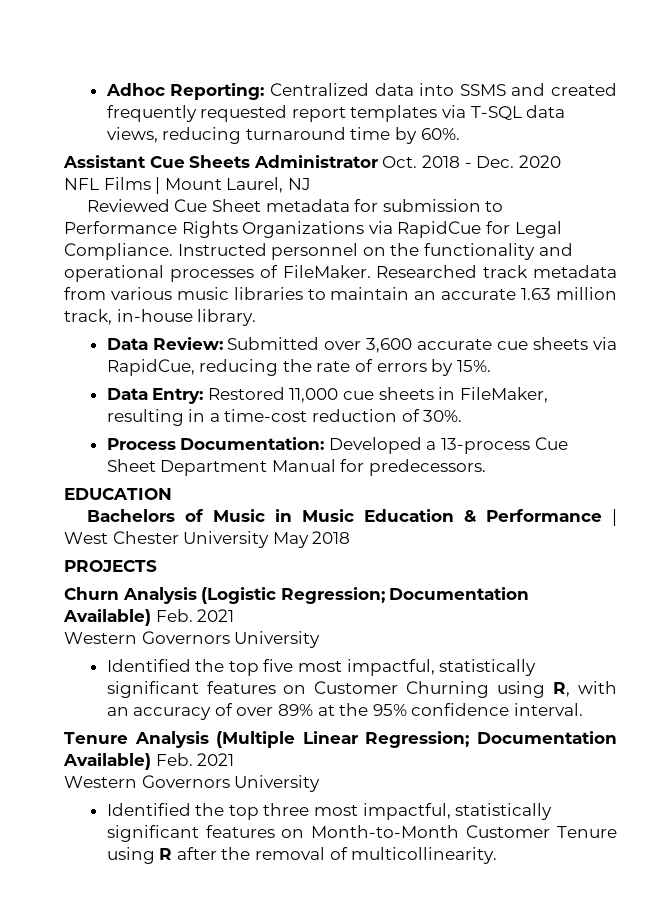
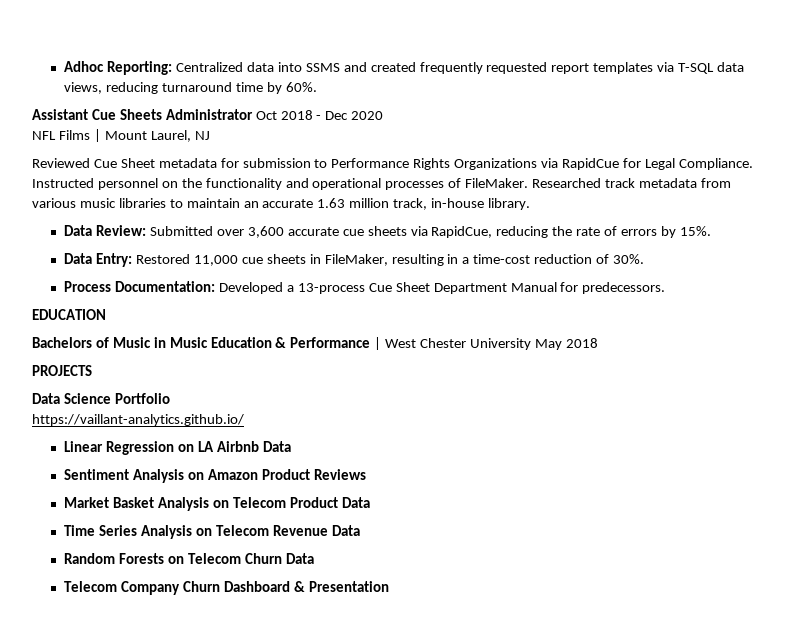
[382,156,418,168] Oct. -> [255,111,277,120] Oct
[476,156,515,168] Dec. -> [325,111,349,120] Dec
[64,587,530,604] [63,609,235,626] [64,631,321,648] [106,659,537,676] [106,681,617,698] [106,703,583,720] [64,731,617,748] [63,753,235,770] [64,775,321,792] [106,803,553,820] [106,825,617,842] [106,847,498,864] Churn Analysis (Logistic Regression; Documentation Available) Feb. 2021 // Western Governors University // Identified the top five most impactful, statistically significant features on Customer Churning using R, with an accuracy of over 89% at the 95% confidence interval. // Tenure Analysis (Multiple Linear Regression; Documentation Available) Feb. 2021 // Western Governors University // Identified the top three most impactful, statistically significant features on Month-to-Month Customer Tenure using R after the removal of multicollinearity. -> [32,393,170,404] [32,414,244,426] [64,441,291,455] [64,469,366,483] [64,497,370,511] [64,525,360,539] [64,553,314,564] [64,581,389,595] Data Science Portfolio // https://vaillant-analytics.github.io/ // Linear Regression on LA Airbnb Data // Sentiment Analysis on Amazon Product Reviews // Market Basket Analysis on Telecom Product Data // Time Series Analysis on Telecom Revenue Data // Random Forests on Telecom Churn Data // Telecom Company Churn Dashboard & Presentation

